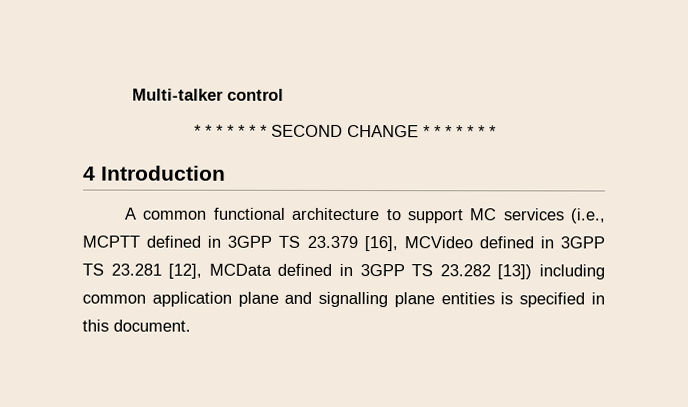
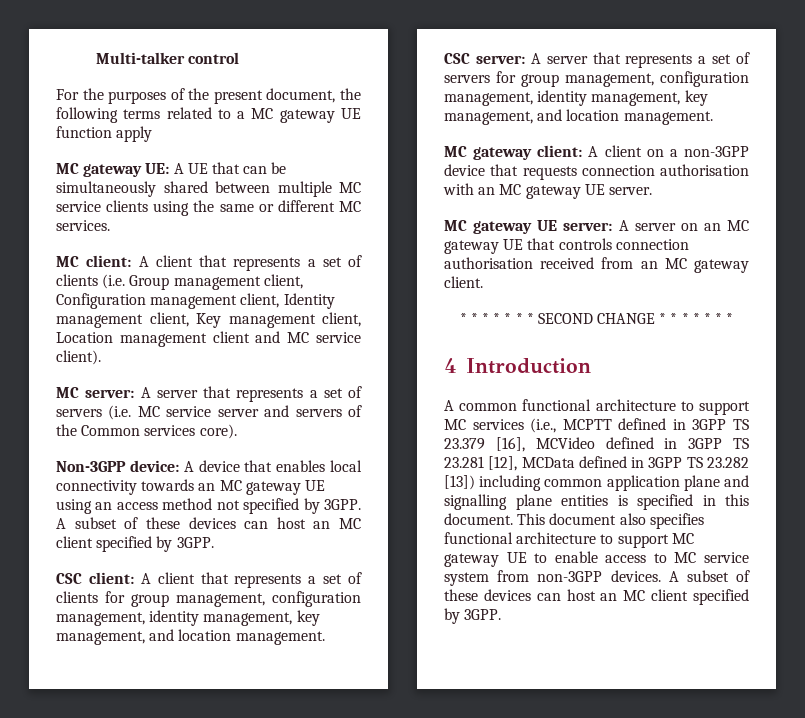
(285, 94) none -> [56,88,361,104] [56,107,361,123] [56,126,153,142] [56,162,287,177] [56,181,361,197] [56,200,361,216] [56,220,110,231] [56,255,362,271] [56,274,303,290] [56,293,335,309] [56,312,361,328] [56,331,362,347] [56,350,101,365] [56,386,362,402] [56,405,362,420] [56,424,237,439] [56,460,362,472] [56,479,325,495] [56,498,361,514] [56,517,361,529] [56,536,214,552] [56,572,362,588] [56,591,361,607] [56,610,320,626] [56,629,325,645] [444,52,750,68] [444,71,749,87] [444,90,708,106] [444,109,713,125] [444,145,749,160] [444,164,749,180] [443,183,652,199] [444,220,749,234] [444,238,689,254] [444,257,749,273] [444,276,483,288] // For the purposes of the present document, the following terms related to a MC gateway UE function apply // MC gateway UE: A UE that can be simultaneously shared between multiple MC service clients using the same or different MC services. // MC client: A client that represents a set of clients (i.e. Group management client, Configuration management client, Identity management client, Key management client, Location management client and MC service client). // MC server: A server that represents a set of servers (i.e. MC service server and servers of the Common services core). // Non-3GPP device: A device that enables local connectivity towards an MC gateway UE using an access method not specified by 3GPP. A subset of these devices can host an MC client specified by 3GPP. // CSC client: A client that represents a set of clients for group management, configuration management, identity management, key management, and location management. // CSC server: A server that represents a set of servers for group management, configuration management, identity management, key management, and location management. // MC gateway client: A client on a non-3GPP device that requests connection authorisation with an MC gateway UE server. // MC gateway UE server: A server on an MC gateway UE that controls connection authorisation received from an MC gateway client.
(191, 325) none -> [517,513,704,529] [444,532,694,548] [444,551,749,567] [444,570,750,586] [444,589,749,605] [444,608,502,624] This document also specifies functional architecture to support MC gateway UE to enable access to MC service system from non-3GPP devices. A subset of these devices can host an MC client specified by 3GPP.

